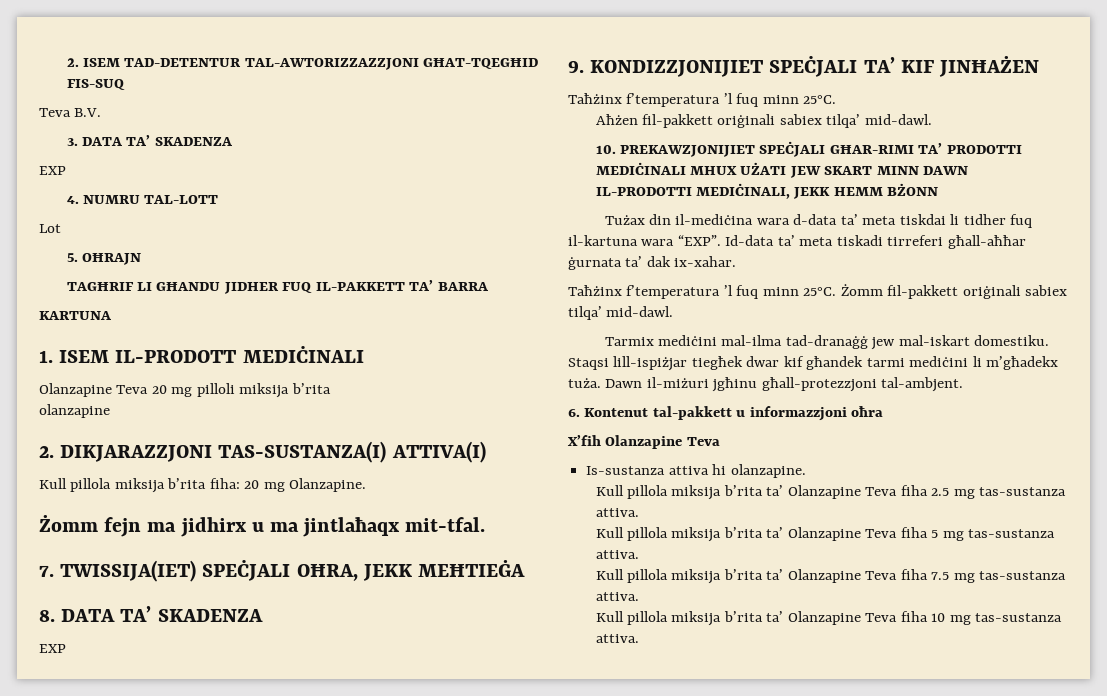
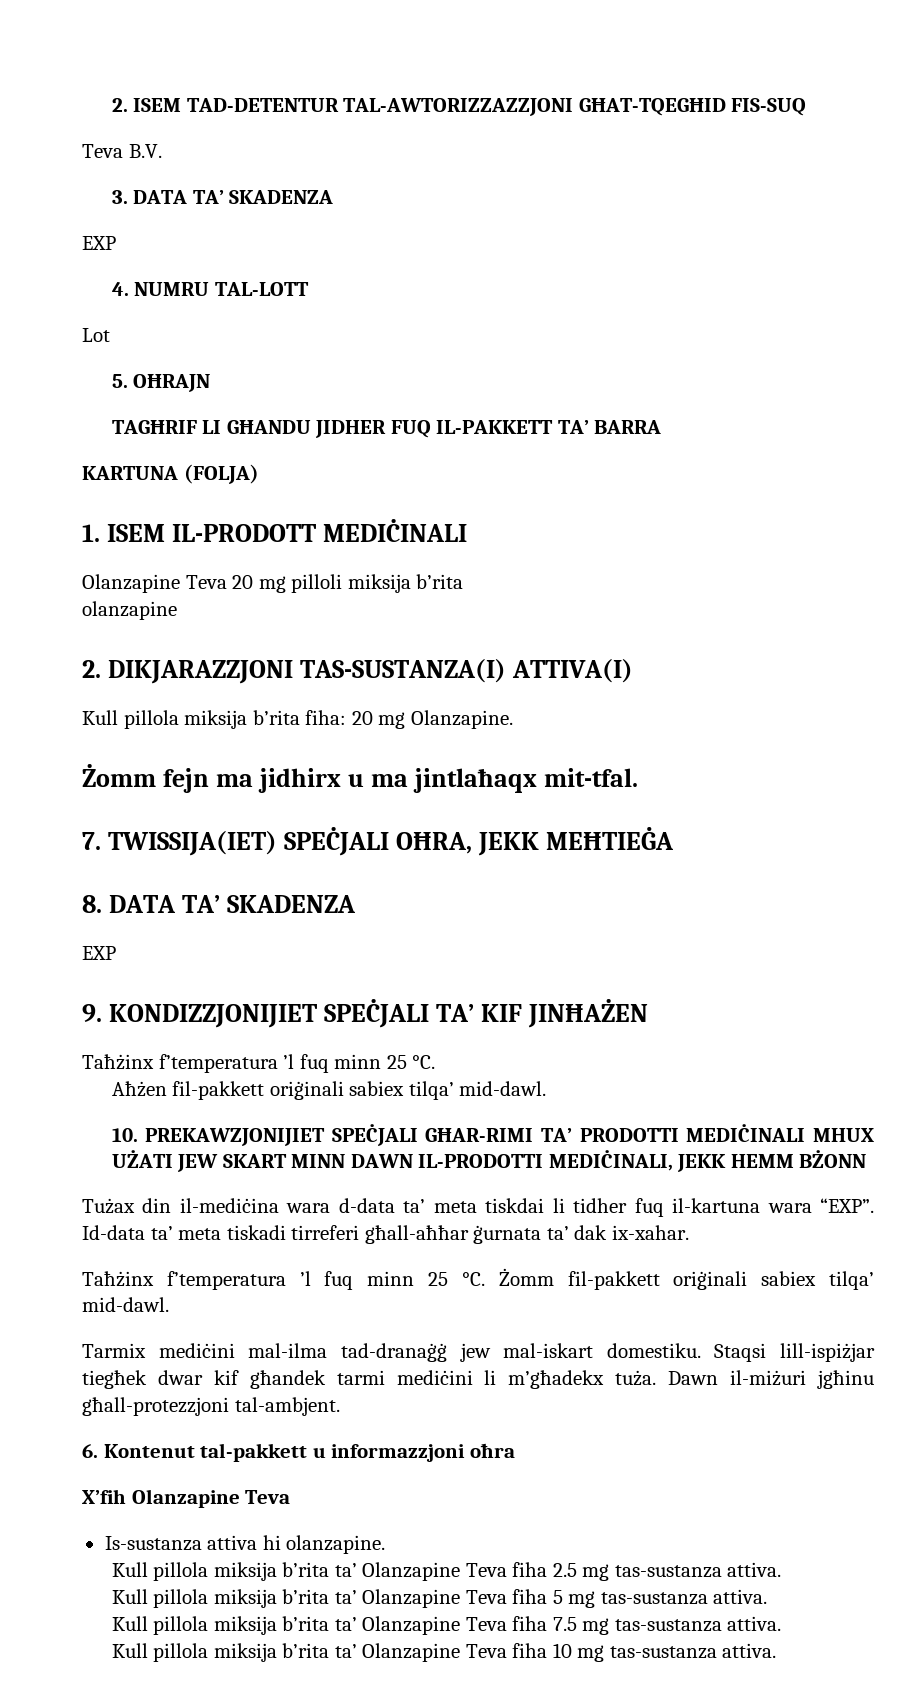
(111, 315) none -> [183,464,259,484] (FOLJA)
[803,95,837,104] 25°C. -> [386,1055,436,1069] 25 °C.
[803,287,837,296] 25°C. -> [428,1272,485,1286] 25 °C.

